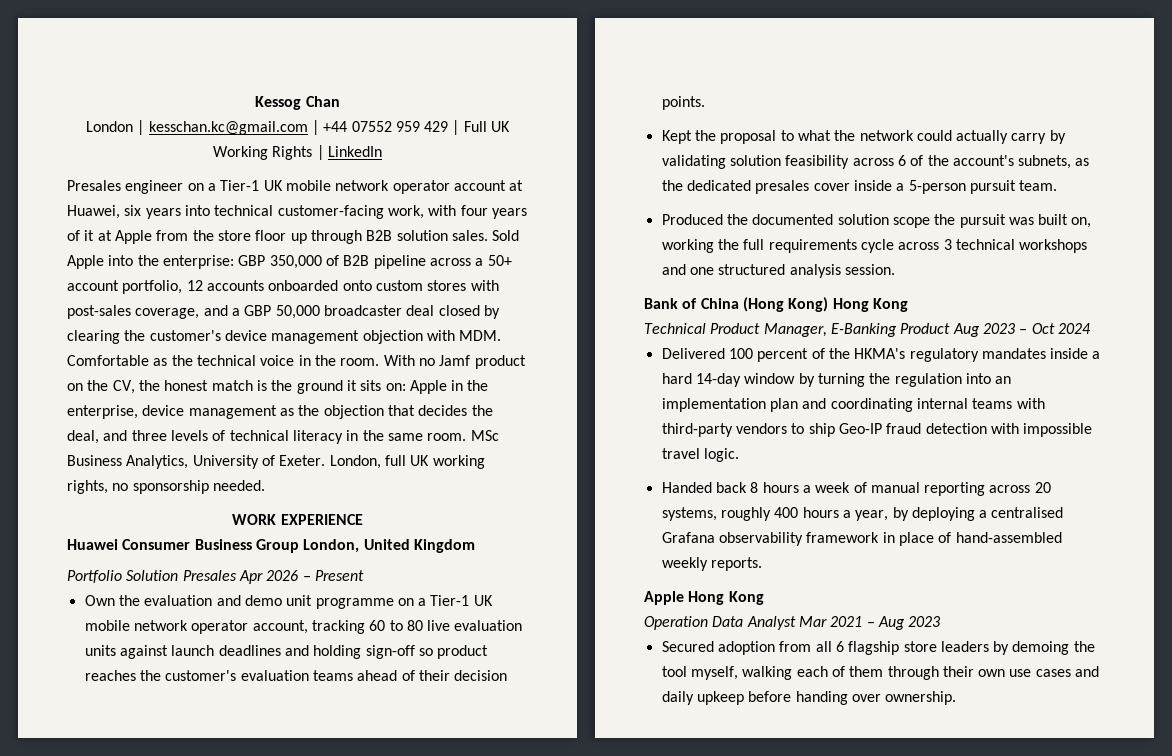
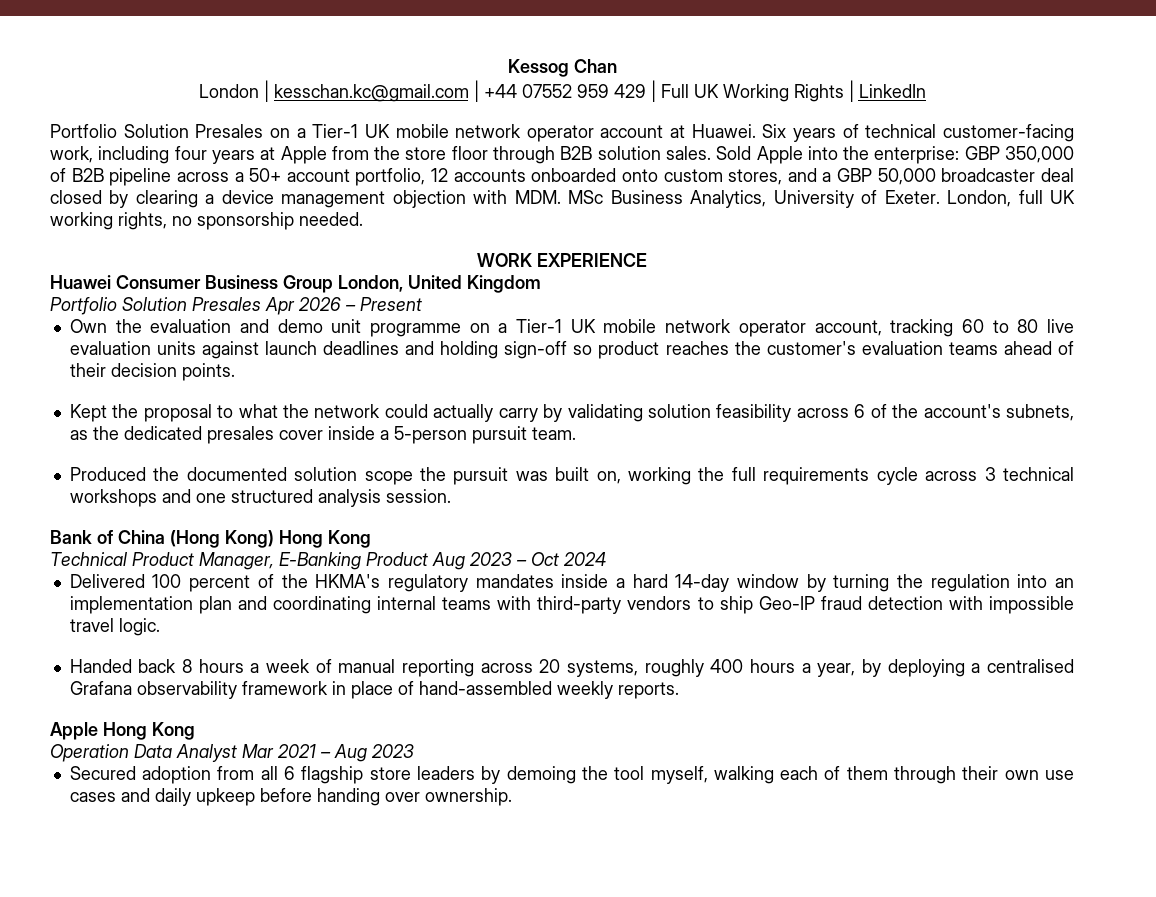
[67,180,184,194] Presales engineer -> [50,124,264,138] Portfolio Solution Presales
[67,205,210,219] Huawei, six years into -> [691,124,859,142] Huawei. Six years of
[428,205,457,216] with -> [98,146,170,164] including
[67,230,95,241] of it -> (255, 157) none
[290,233,307,244] up -> (488, 153) none
[427,280,499,291] [67,305,200,319] stores with post-sales coverage, -> [728,169,783,185] stores,
[124,330,221,341] the customer's -> [205,194,215,204] a
[67,355,526,369] [67,380,489,394] [67,405,493,419] [67,430,467,444] Comfortable as the technical voice in the room. With no Jamf product on the CV, the honest match is the ground it sits on: Apple in the enterprise, device management as the objection that decides the deal, and three levels of technical literacy in the same room. -> (561, 197) none

